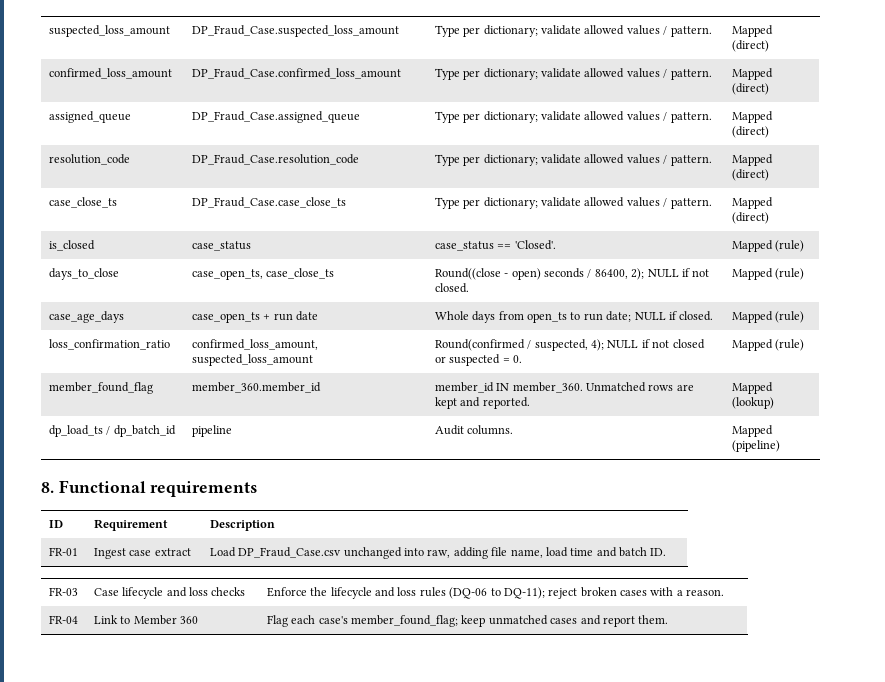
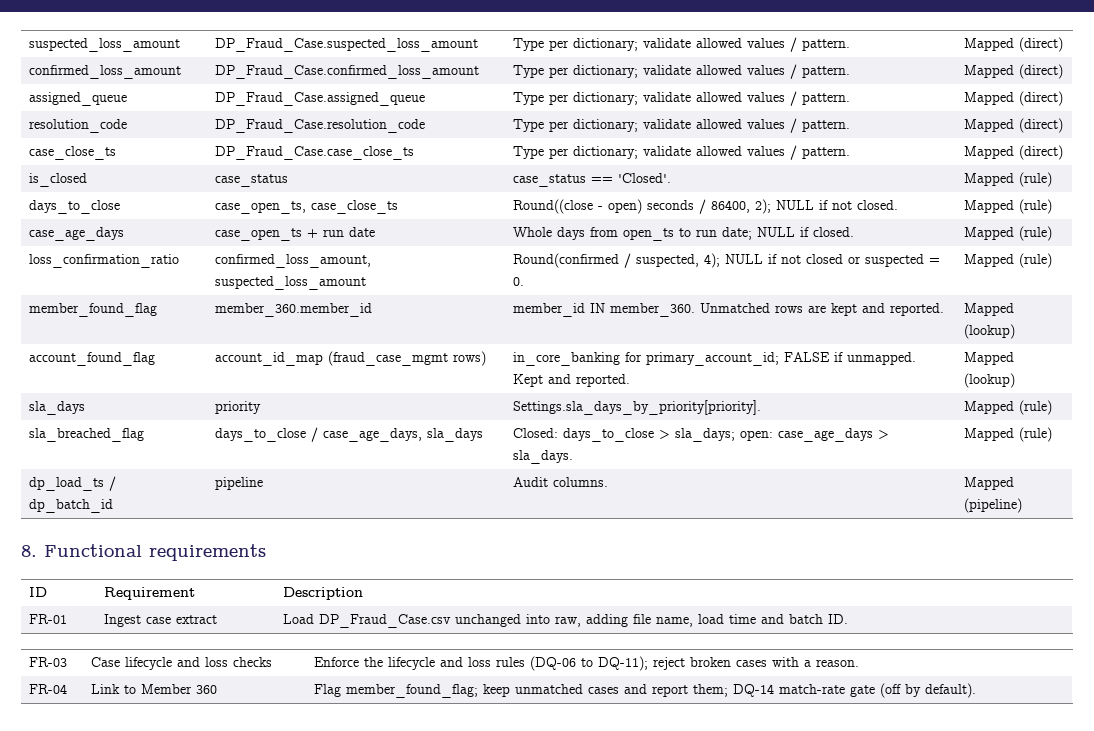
(774, 403) none -> [29,352,156,366] [215,351,487,366] [513,352,917,366] [513,374,631,387] [964,352,1015,365] [964,373,1016,388] [29,401,86,415] [215,401,262,414] [513,400,762,415] [964,400,1053,415] [29,428,145,442] [215,427,484,442] [513,428,890,442] [513,450,574,464] [964,427,1053,442] // account_found_flag | account_id_map (fraud_case_mgmt rows) | in_core_banking for primary_account_id; FALSE if unmapped. Kept and reported. | Mapped (lookup) // sla_days | priority | Settings.sla_days_by_priority[priority]. | Mapped (rule) // sla_breached_flag | days_to_close / case_age_days, sla_days | Closed: days_to_close > sla_days; open: case_age_days > sla_days. | Mapped (rule)
[291,615,348,624] each case's -> (342, 690) none
[638,615,669,624] them. -> [693,683,977,698] them; DQ-14 match-rate gate (off by default).

